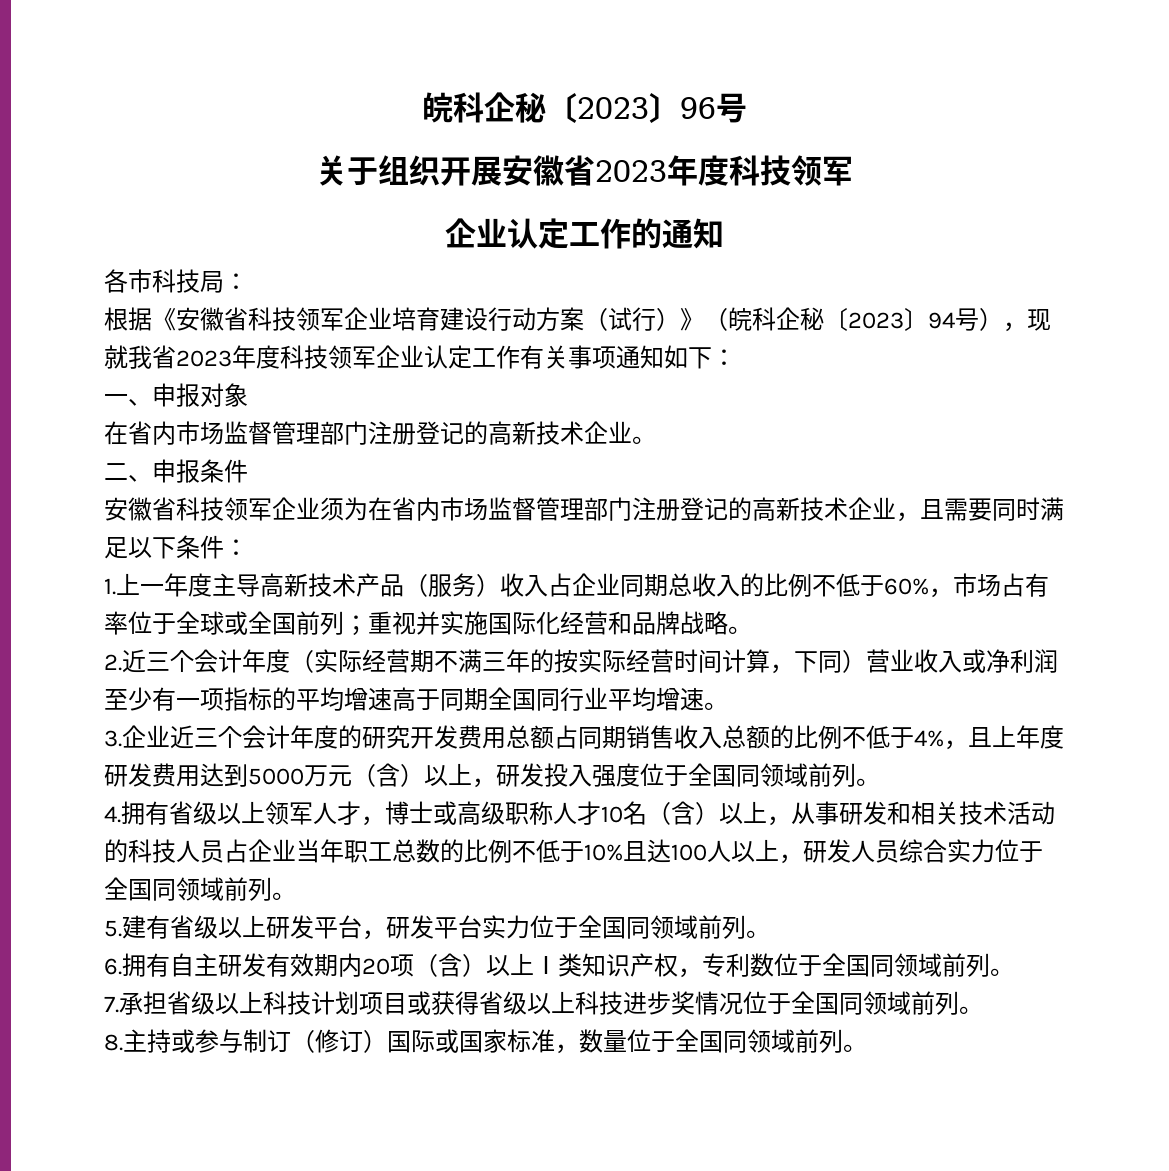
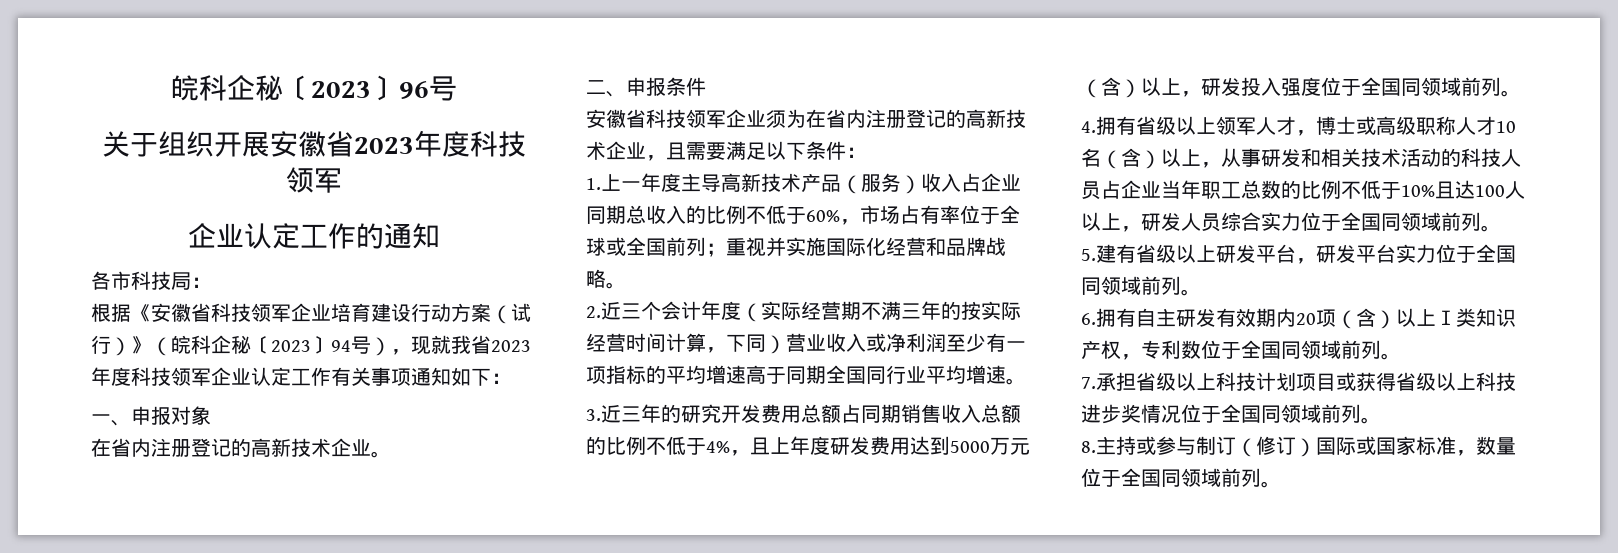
[176,421,368,445] 市场监督管理部门 -> (151, 447) none
[440,497,632,521] 市场监督管理部门 -> (866, 118) none
[992,497,1040,521] 同时 -> (726, 151) none
[122,725,338,749] 企业近三个会计年度 -> [601,404,661,423] 近三年

